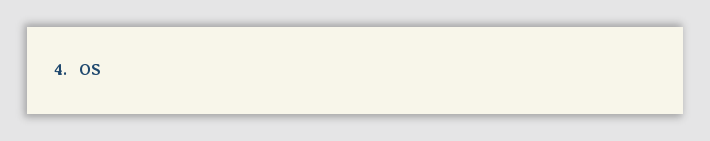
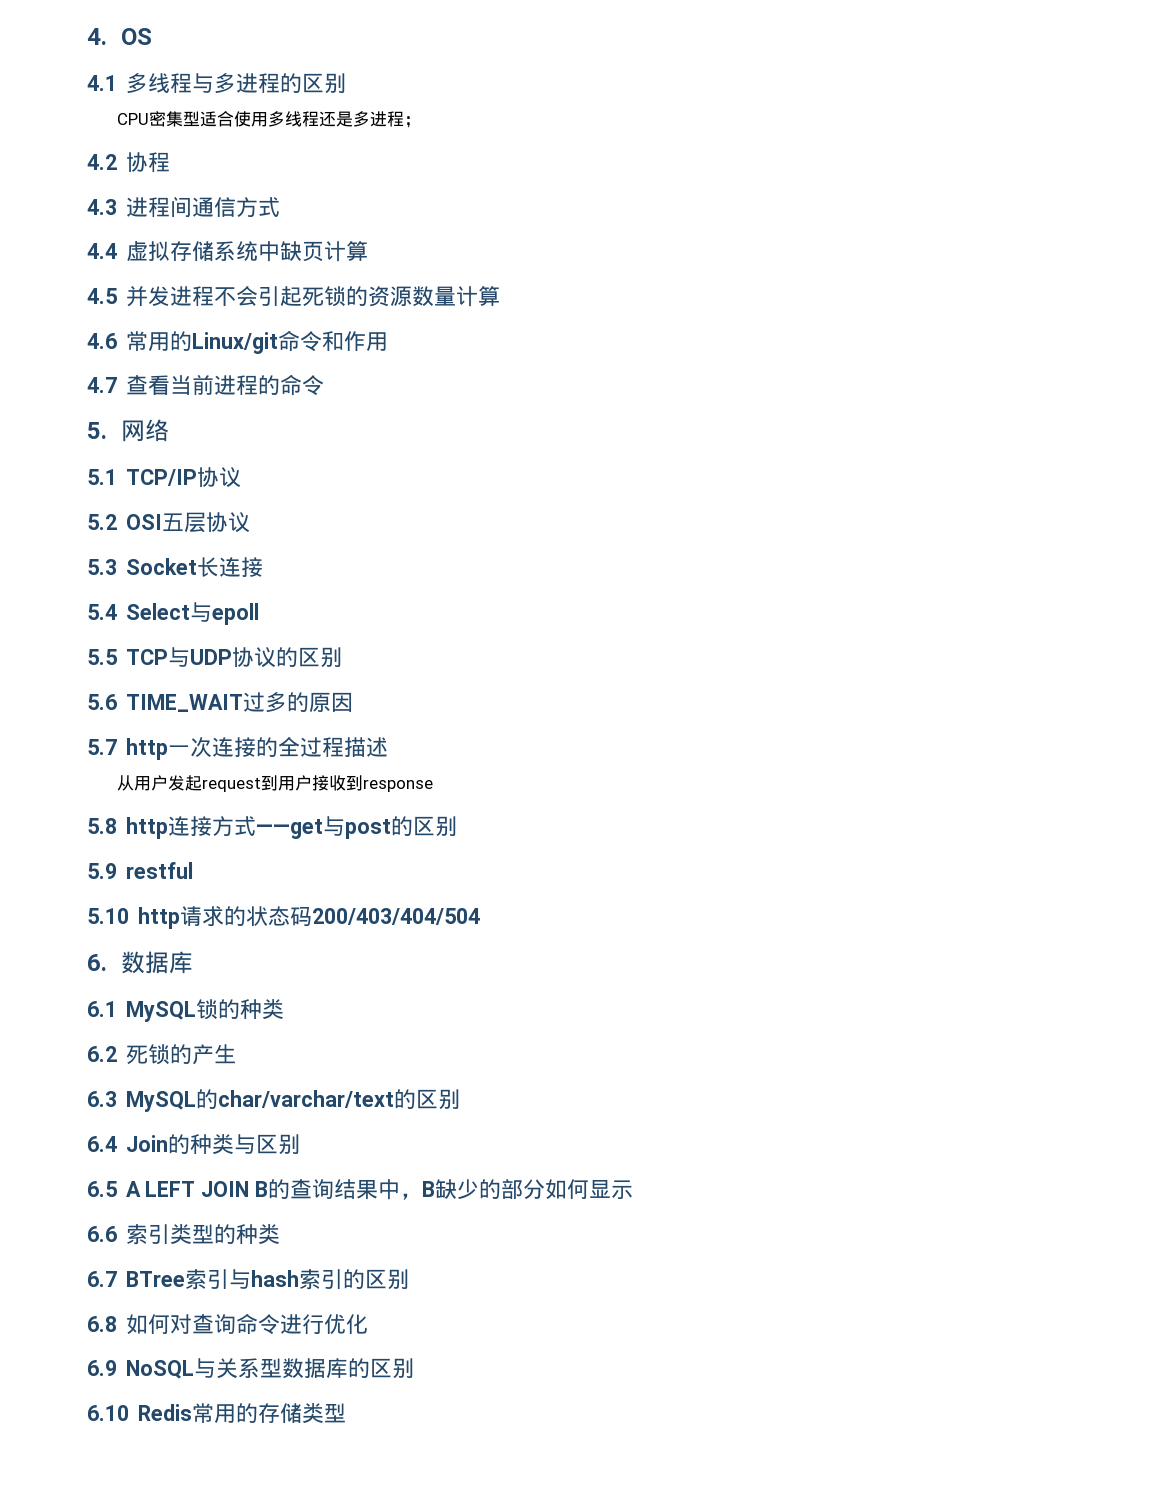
(101, 69) none -> [87,73,346,94] [117,111,422,128] [87,152,170,173] [87,196,280,218] [87,241,368,262] [87,286,500,307] [87,330,388,354] [87,374,324,396] [87,419,169,442] [87,467,241,488] [87,512,250,533] [87,557,263,577] [87,602,259,625] [87,647,342,668] [87,692,353,713] [87,737,388,760] [117,775,434,792] [87,816,457,839] [87,862,193,879] [87,906,480,929] [87,951,193,974] [87,999,284,1022] [87,1044,236,1065] [87,1089,460,1112] [87,1134,300,1155] [87,1179,633,1200] [87,1224,280,1245] [87,1269,409,1290] [87,1313,368,1335] [87,1358,414,1379] [87,1403,346,1424] // 4.1多线程与多进程的区别 // CPU密集型适合使用多线程还是多进程； // 4.2协程 // 4.3进程间通信方式 // 4.4虚拟存储系统中缺页计算 // 4.5并发进程不会引起死锁的资源数量计算 // 4.6常用的Linux/git命令和作用 // 4.7查看当前进程的命令 // 5.网络 // 5.1 TCP/IP协议 // 5.2 OSI五层协议 // 5.3 Socket长连接 // 5.4 Select与epoll // 5.5 TCP与UDP协议的区别 // 5.6 TIME_WAIT过多的原因 // 5.7 http一次连接的全过程描述 // 从用户发起request到用户接收到response // 5.8 http连接方式——get与post的区别 // 5.9 restful // 5.10 http请求的状态码200/403/404/504 // 6.数据库 // 6.1 MySQL锁的种类 // 6.2死锁的产生 // 6.3 MySQL的char/varchar/text的区别 // 6.4 Join的种类与区别 // 6.5 A LEFT JOIN B的查询结果中，B缺少的部分如何显示 // 6.6索引类型的种类 // 6.7 BTree索引与hash索引的区别 // 6.8如何对查询命令进行优化 // 6.9 NoSQL与关系型数据库的区别 // 6.10 Redis常用的存储类型

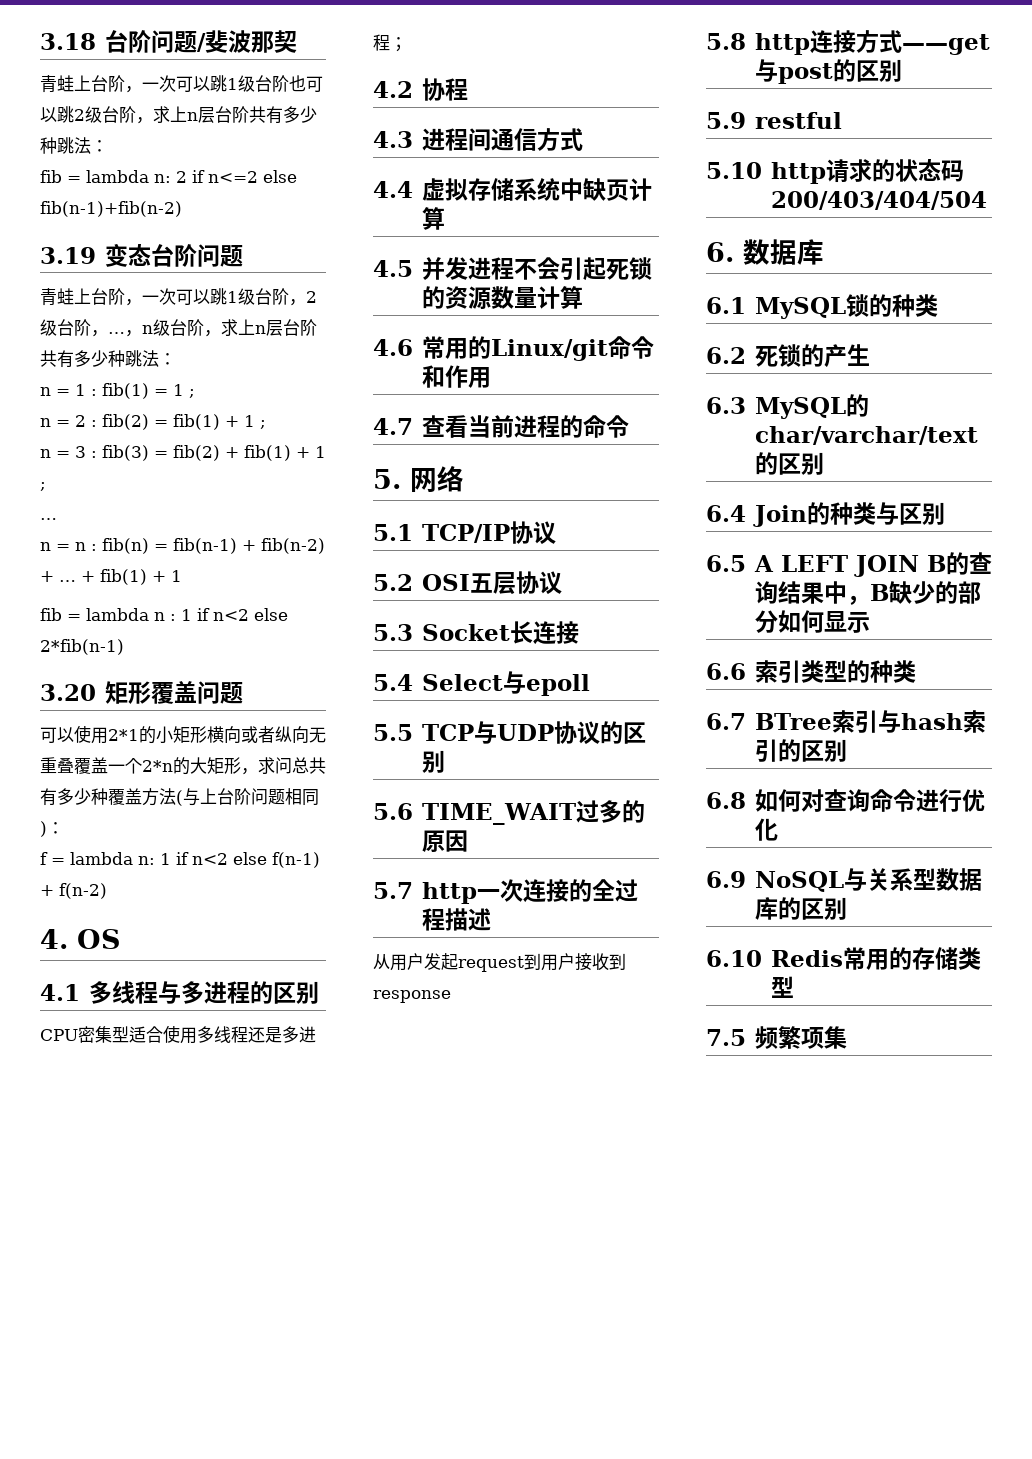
(87, 36) none -> [40,30,297,53] [40,75,323,93] [40,106,317,124] [40,137,108,154] [40,170,297,183] [40,201,182,217] [40,243,243,267] [40,288,317,306] [40,319,317,337] [40,350,176,368] [40,383,195,399] [40,414,266,430] [40,445,326,461] [40,482,46,491] [40,518,57,520] [40,538,325,554] [40,569,182,585] [40,608,288,621] [40,639,124,655] [40,681,243,704] [40,725,326,744] [40,757,326,775] [40,788,319,806] [40,821,64,837] [40,852,320,868] [40,883,107,899] 3.18台阶问题/斐波那契 // 青蛙上台阶，一次可以跳1级台阶也可以跳2级台阶，求上n层台阶共有多少种跳法： // fib = lambda n: 2 if n<=2 else fib(n-1)+fib(n-2) // 3.19变态台阶问题 // 青蛙上台阶，一次可以跳1级台阶，2级台阶，…，n级台阶，求上n层台阶共有多少种跳法： // n = 1 : fib(1) = 1 ; // n = 2 : fib(2) = fib(1) + 1 ; // n = 3 : fib(3) = fib(2) + fib(1) + 1 ; // … // n = n : fib(n) = fib(n-1) + fib(n-2) + … + fib(1) + 1 // fib = lambda n : 1 if n<2 else 2*fib(n-1) // 3.20矩形覆盖问题 // 可以使用2*1的小矩形横向或者纵向无重叠覆盖一个2*n的大矩形，求问总共有多少种覆盖方法(与上台阶问题相同)： // f = lambda n: 1 if n<2 else f(n-1) + f(n-2) //
(346, 1413) none -> [706,1026,847,1049] // 7.5频繁项集

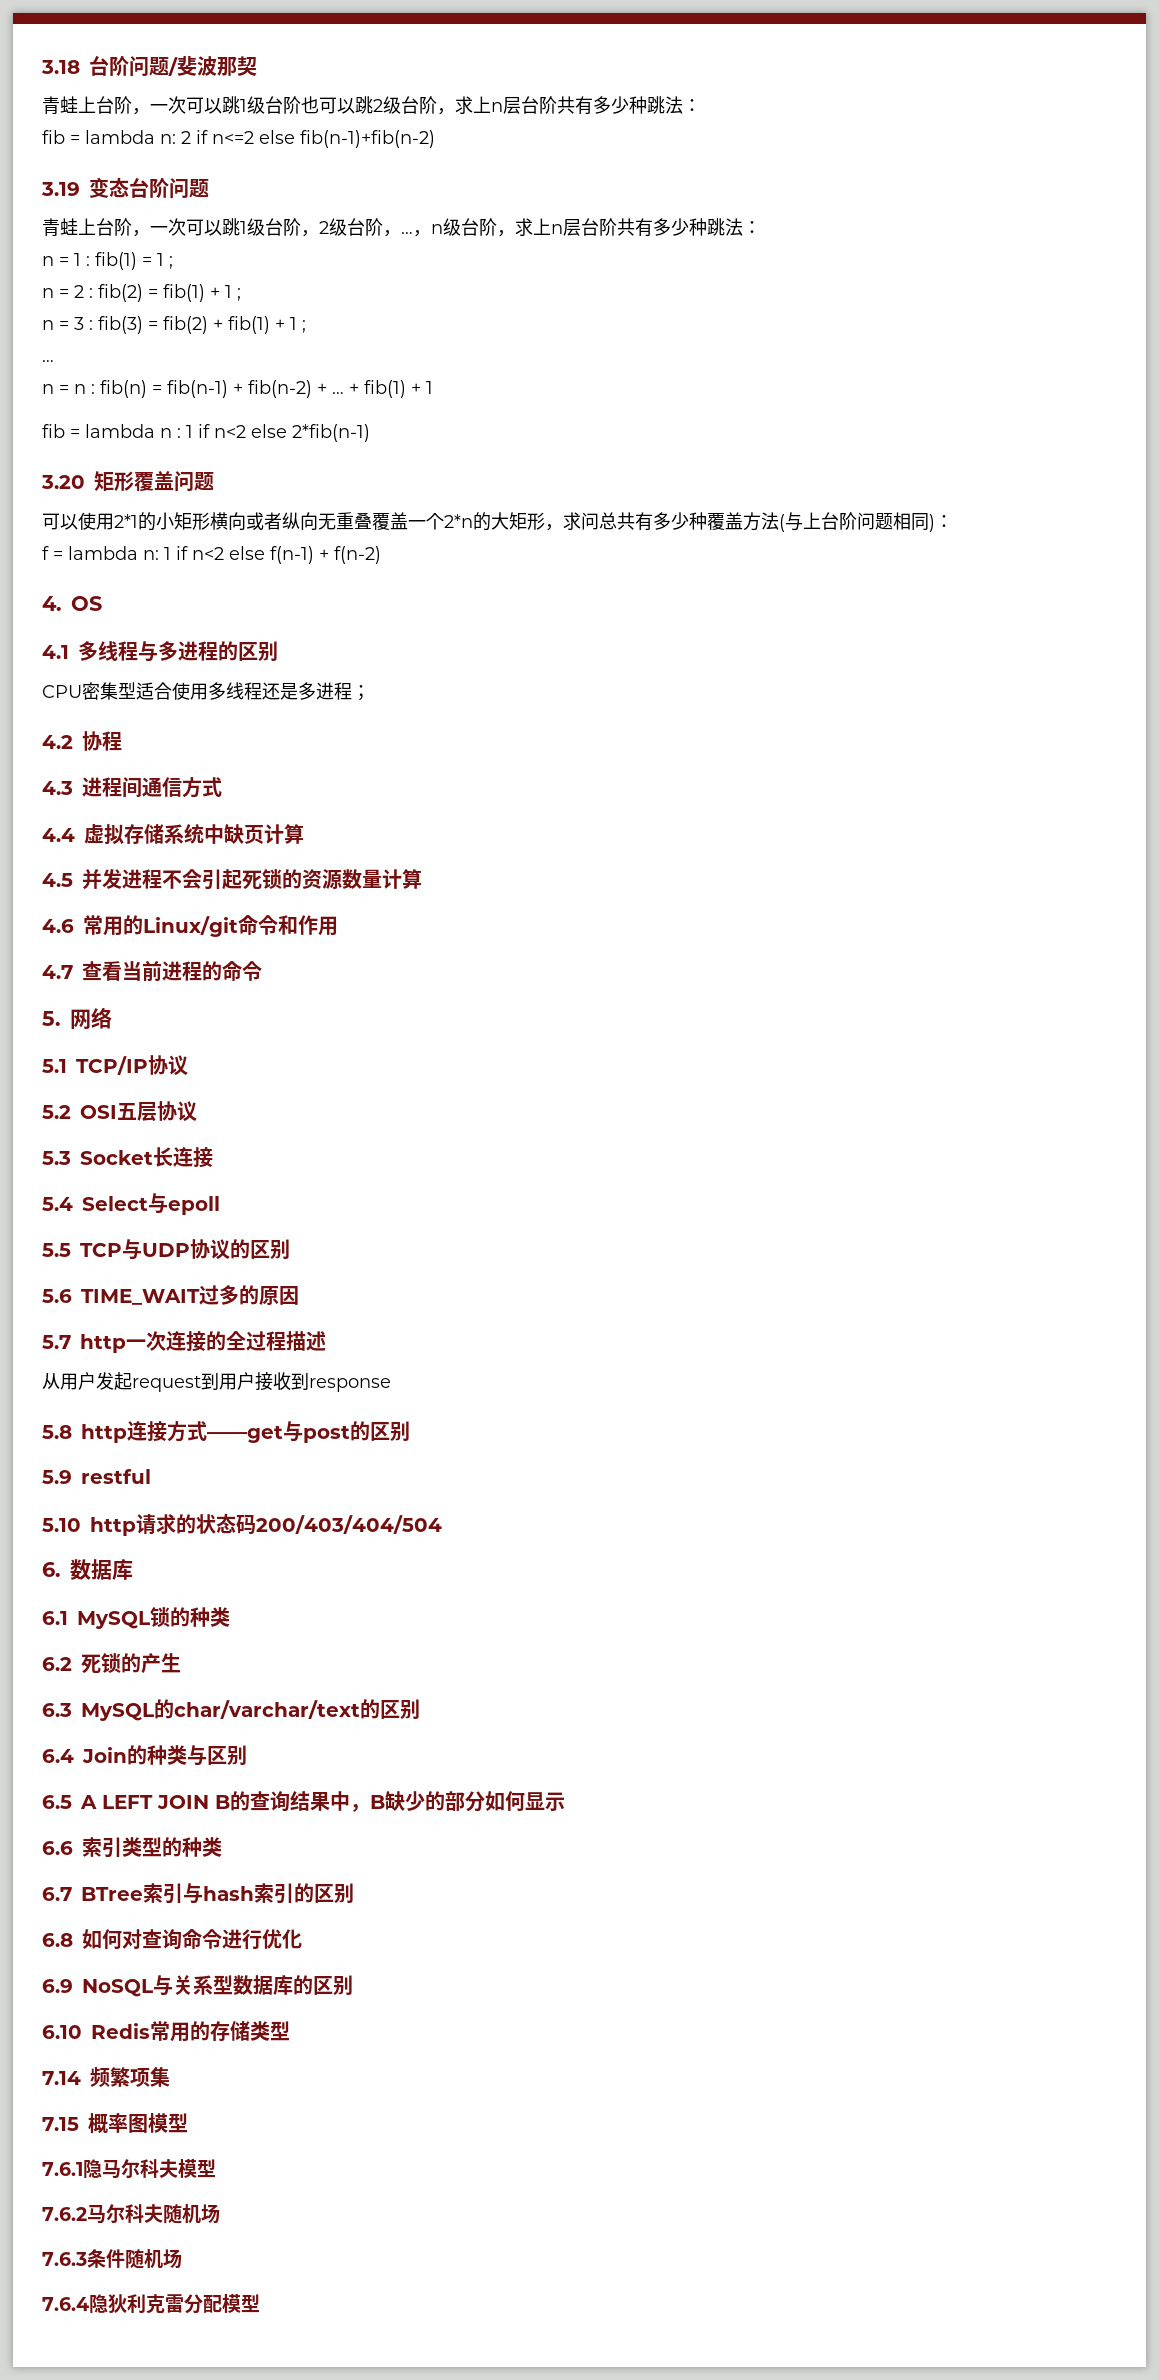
[706,1029,746,1046] 7.5 -> [42,2071,81,2085] 7.14
(847, 1037) none -> [42,2113,188,2134] [42,2159,216,2179] [42,2204,220,2224] [42,2249,182,2269] [42,2294,260,2314] // 7.15概率图模型 // 7.6.1隐马尔科夫模型 // 7.6.2马尔科夫随机场 // 7.6.3条件随机场 // 7.6.4隐狄利克雷分配模型

